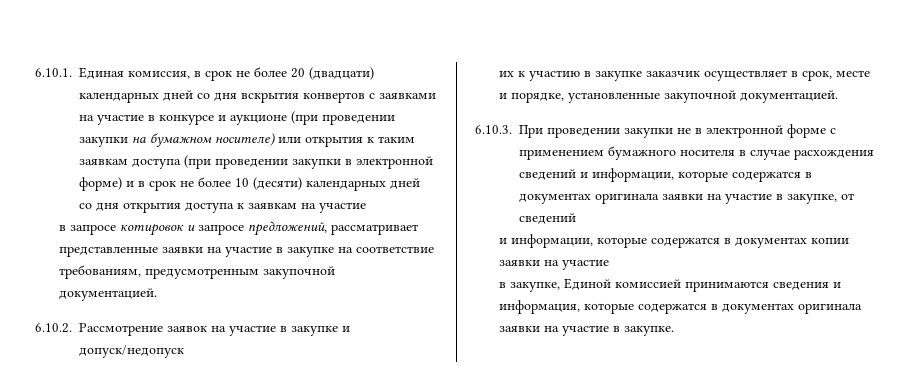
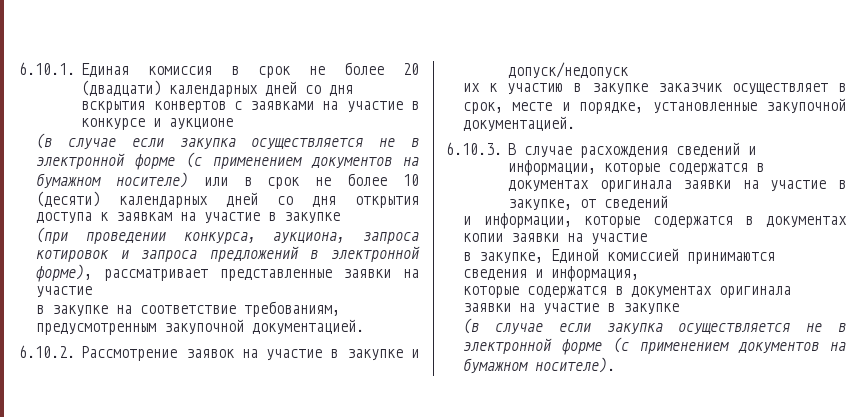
[128,71,190,79] комиссия, -> [148,66,213,75] комиссия
[291,111,395,125] [79,133,415,147] [79,155,433,169] [79,177,134,191] (при проведении закупки на бумажном носителе) или открытия к таким заявкам доступа (при проведении закупки в электронной форме) и -> [36,133,419,150] [36,152,420,170] [36,172,228,189] // (в случае если закупка осуществляется не в электронной форме (с применением документов на бумажном носителе) или
[59,221,328,236] // в запросе котировок и запросе предложений, -> [268,212,341,224] [36,227,419,244] [36,246,420,262] [36,264,93,282] в закупке // (при проведении конкурса, аукциона, запроса котировок и запроса предложений в электронной форме),
(273, 251) none -> (93, 292) //
[519,124,836,138] [519,146,746,160] При проведении закупки не в электронной форме с применением бумажного носителя в -> [508,143,517,155] В
[584,303,863,314] [499,325,675,336] которые содержатся в документах оригинала заявки на участие в закупке. -> [463,286,792,298] [463,303,680,315] [463,318,846,335] [463,337,846,355] [463,357,616,374] // которые содержатся в документах оригинала заявки на участие в закупке // (в случае если закупка осуществляется не в электронной форме (с применением документов на бумажном носителе).

